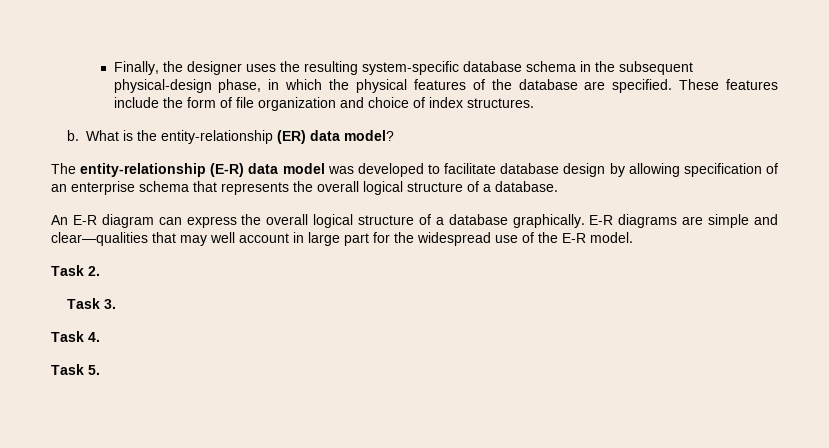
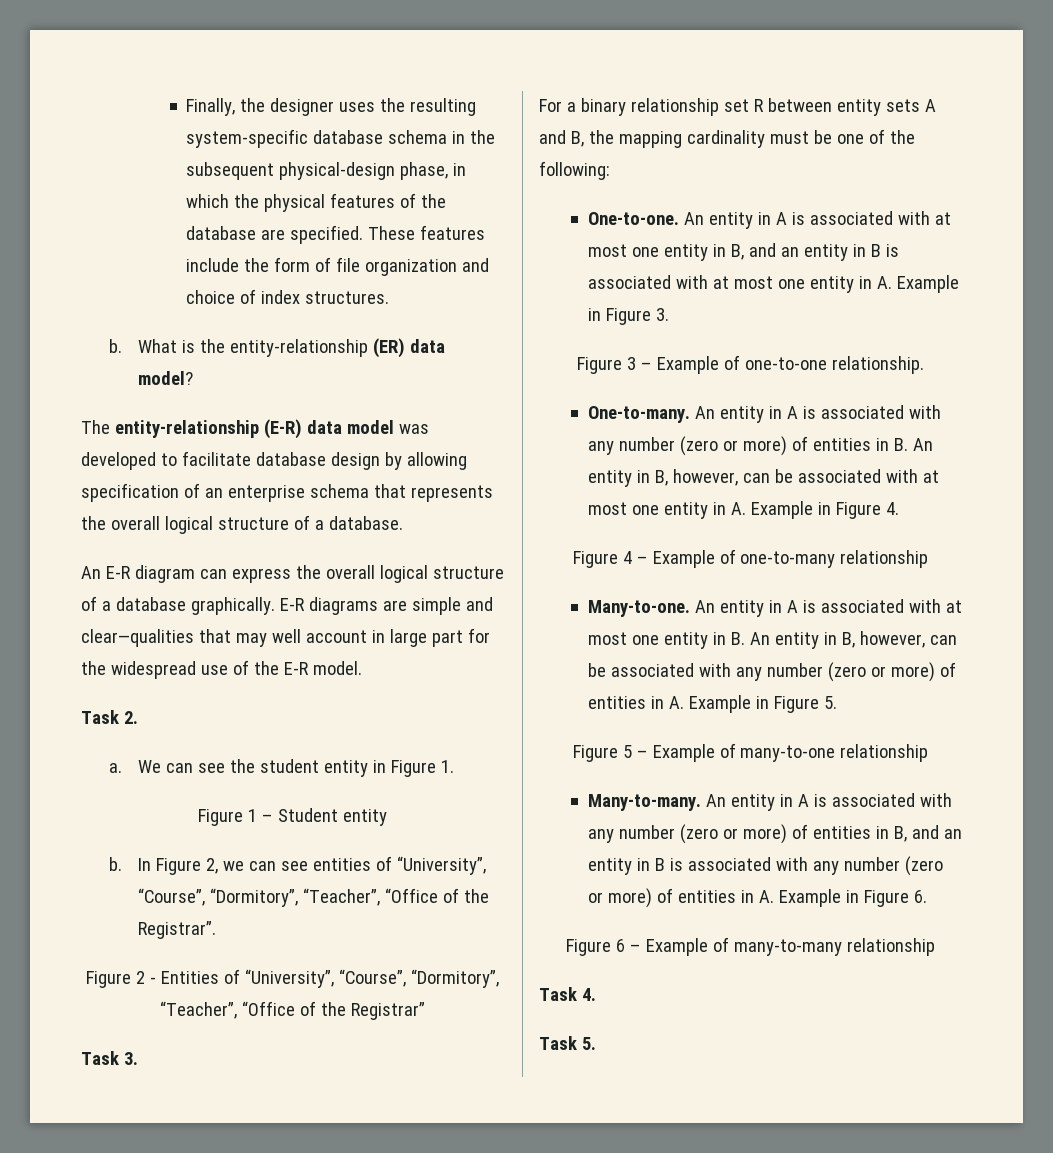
[66,298,116,309] Task 3. -> [109,759,454,777] [198,808,387,826] [109,856,486,875] [137,888,489,907] [137,921,216,939] [86,969,499,988] [160,1001,425,1020] [81,1051,138,1065] [539,98,936,116] [539,129,915,148] [539,161,610,180] [587,211,951,229] [587,243,899,261] [587,275,959,293] [587,308,669,325] [577,355,924,374] [587,405,941,423] [587,436,933,456] [587,469,939,487] [587,501,899,519] [572,549,929,568] [587,599,962,617] [587,631,957,649] [587,662,956,682] [587,695,837,713] [572,743,929,762] [587,793,952,811] [587,824,962,844] [587,856,943,876] [587,888,927,908] [566,937,935,956] a. We can see the student entity in Figure 1. // Figure 1 – Student entity // b. In Figure 2, we can see entities of “University”, “Course”, “Dormitory”, “Teacher”, “Office of the Registrar”. // Figure 2 - Entities of “University”, “Course”, “Dormitory”, “Teacher”, “Office of the Registrar” // Task 3. // For a binary relationship set R between entity sets A and B, the mapping cardinality must be one of the following: // One-to-one. An entity in A is associated with at most one entity in B, and an entity in B is associated with at most one entity in A. Example in Figure 3. // Figure 3 – Example of one-to-one relationship. // One-to-many. An entity in A is associated with any number (zero or more) of entities in B. An entity in B, however, can be associated with at most one entity in A. Example in Figure 4. // Figure 4 – Example of one-to-many relationship // Many-to-one. An entity in A is associated with at most one entity in B. An entity in B, however, can be associated with any number (zero or more) of entities in A. Example in Figure 5. // Figure 5 – Example of many-to-one relationship // Many-to-many. An entity in A is associated with any number (zero or more) of entities in B, and an entity in B is associated with any number (zero or more) of entities in A. Example in Figure 6. // Figure 6 – Example of many-to-many relationship

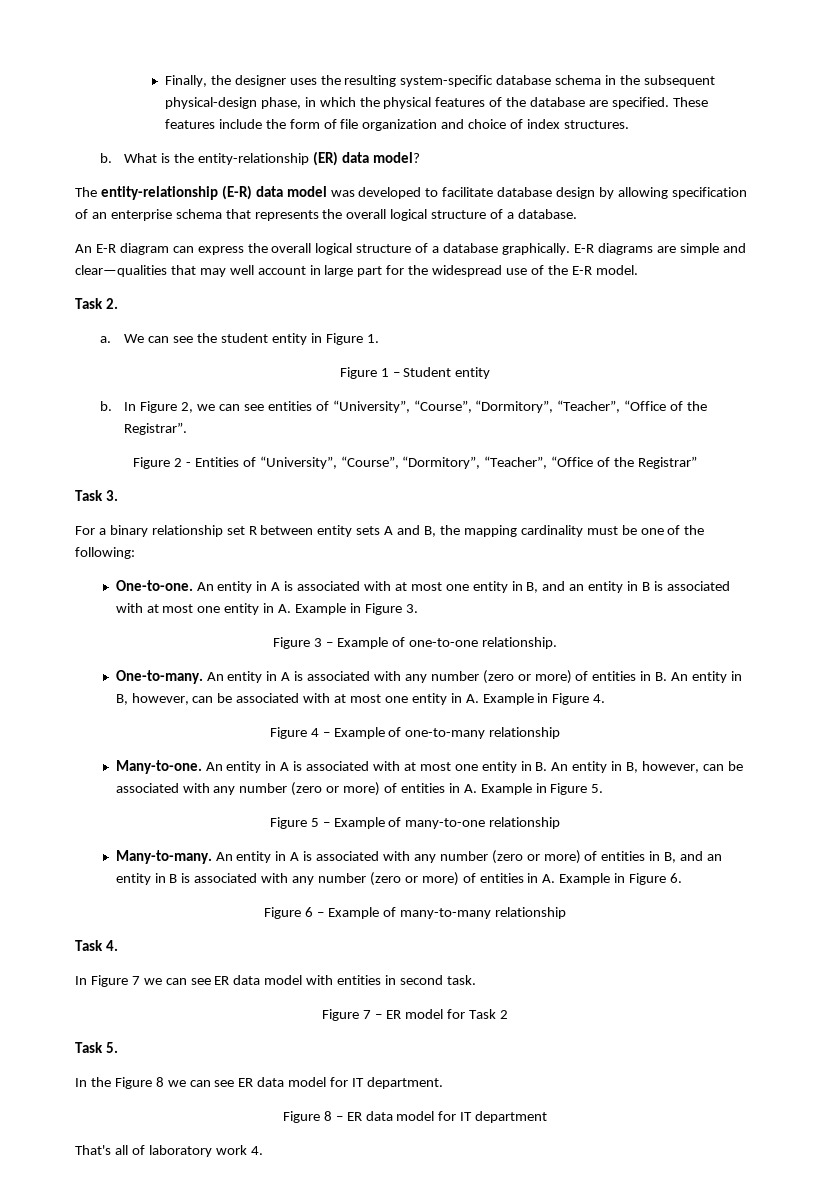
[539,1036,596,1050] Task 5. -> [75,975,476,987] [322,1009,508,1021] [75,1042,118,1053] [75,1077,443,1089] [282,1111,548,1123] [75,1145,263,1157] In Figure 7 we can see ER data model with entities in second task. // Figure 7 – ER model for Task 2 // Task 5. // In the Figure 8 we can see ER data model for IT department. // Figure 8 – ER data model for IT department // That's all of laboratory work 4.

